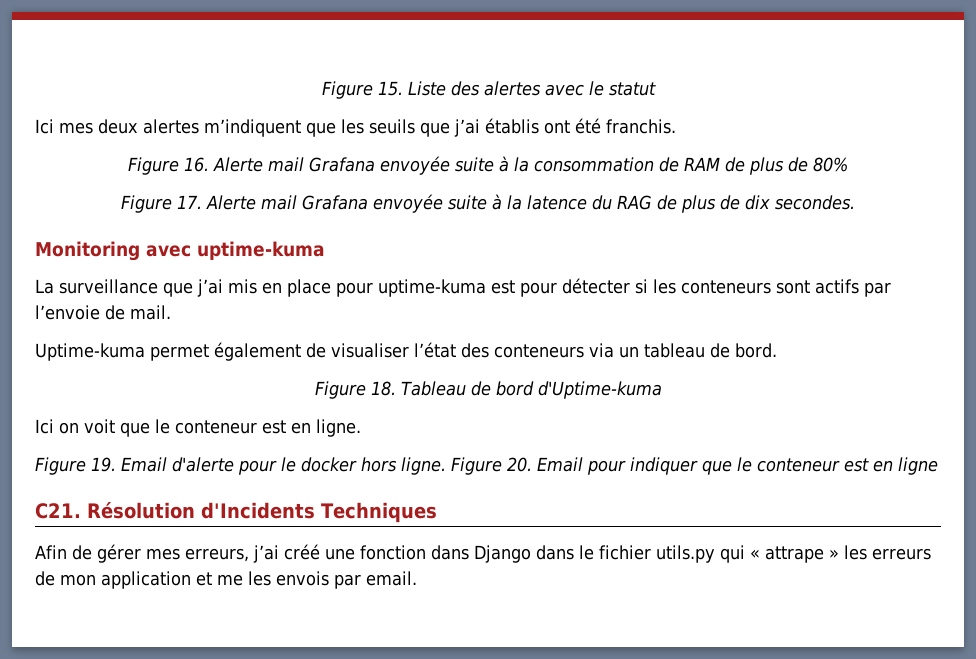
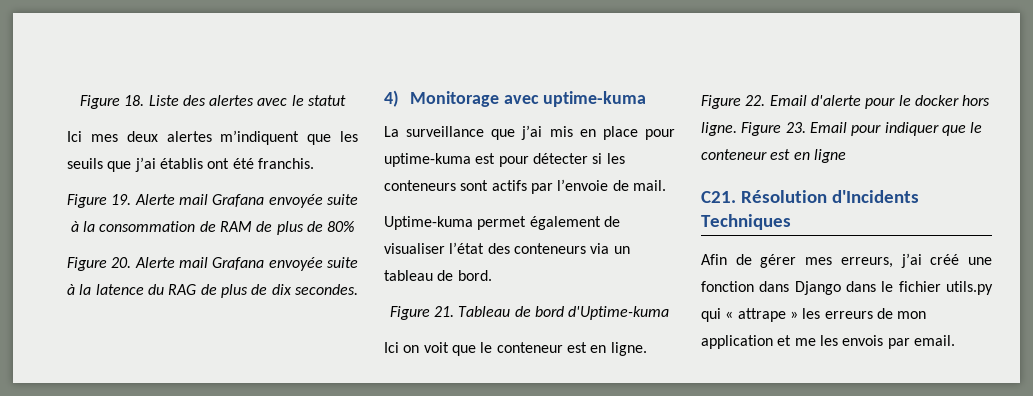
[321,81,403,99] Figure 15. -> [79,95,145,109] Figure 18.
[184,157,209,172] 16. -> [111,194,132,205] 19.
[177,195,202,209] 17. -> [111,257,132,268] 20.
[35,241,140,261] Monitoring -> [384,90,500,107] 4) Monitorage
[370,381,396,396] 18. -> [434,306,455,317] 21.
[91,457,116,472] 19. -> [745,95,766,106] 22.
[507,457,532,472] 20. -> [785,122,806,133] 23.

